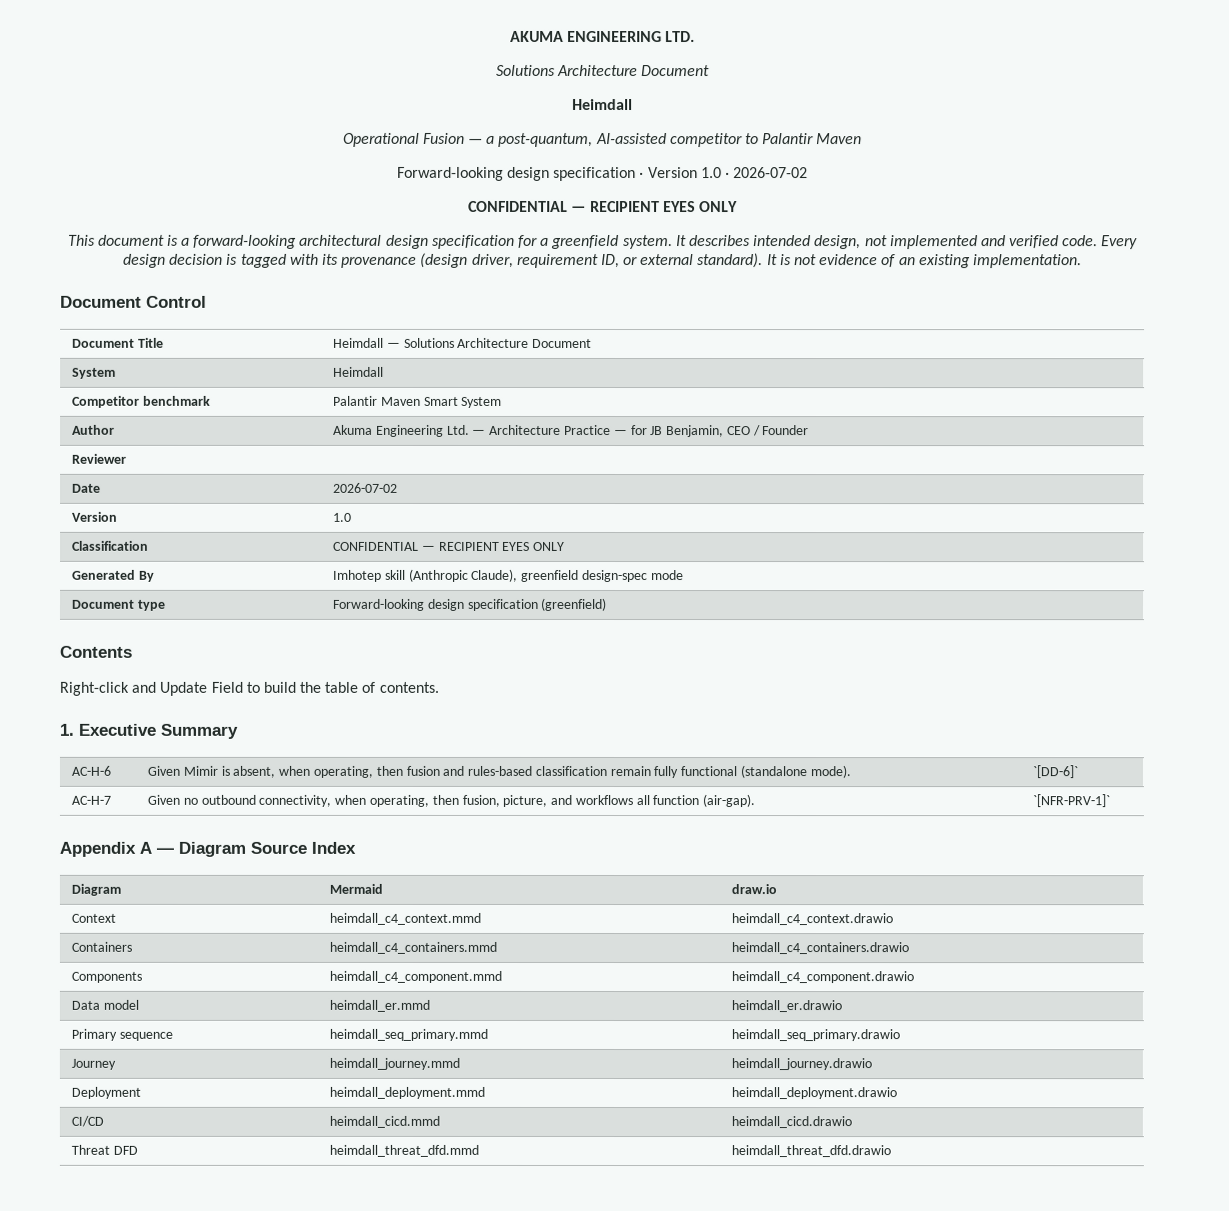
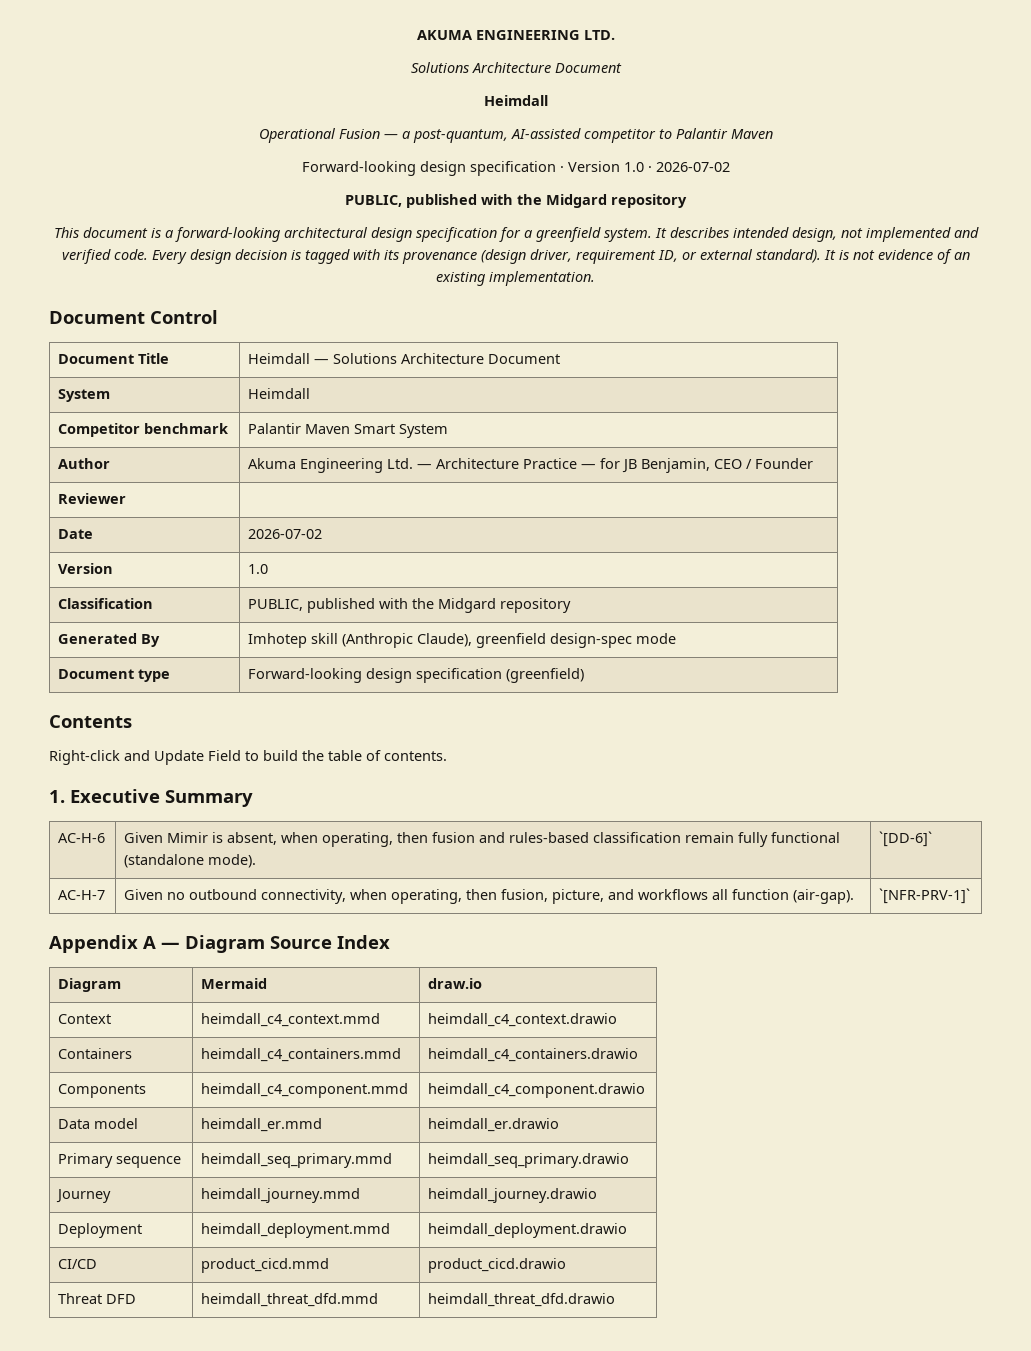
[468,200,738,213] CONFIDENTIAL — RECIPIENT EYES ONLY -> [345,194,687,208] PUBLIC, published with the Midgard repository
[333,541,566,551] CONFIDENTIAL — RECIPIENT EYES ONLY -> [248,598,572,613] PUBLIC, published with the Midgard repository
[329,1115,441,1128] [731,1116,853,1129] heimdall_cicd.mmd | heimdall_cicd.drawio -> [201,1258,330,1273] [428,1258,567,1273] product_cicd.mmd | product_cicd.drawio

